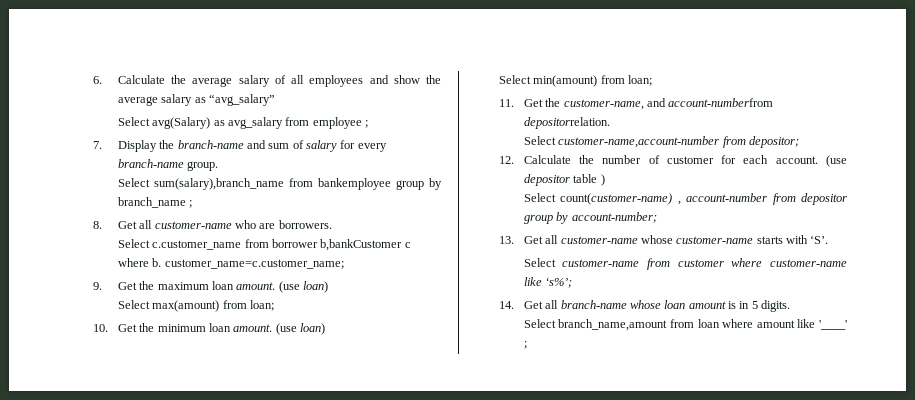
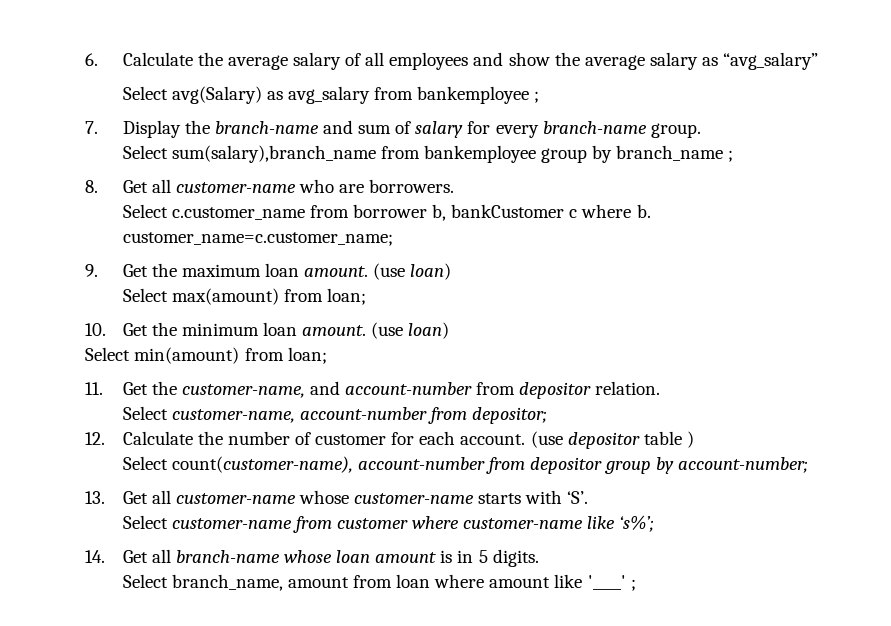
[312,117,362,129] employee -> [417,86,530,104] bankemployee
[320,239,403,251] b,bankCustomer -> [432,204,565,221] b, bankCustomer
[668,98,774,107] [523,117,610,129] [523,136,720,148] account-numberfrom depositorrelation. // Select customer-name,account-number -> [345,381,661,399] [122,406,427,423] account-number from depositor relation. // Select customer-name, account-number
[560,193,681,205] count(customer-name) , -> [171,456,353,473] count(customer-name),
[558,319,668,331] branch_name,amount -> [171,574,349,591] branch_name, amount

